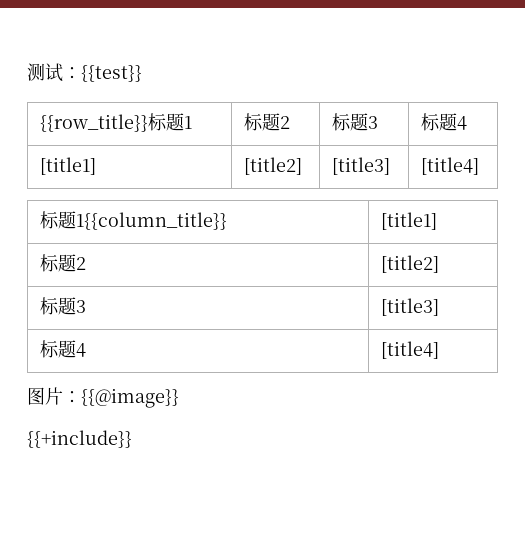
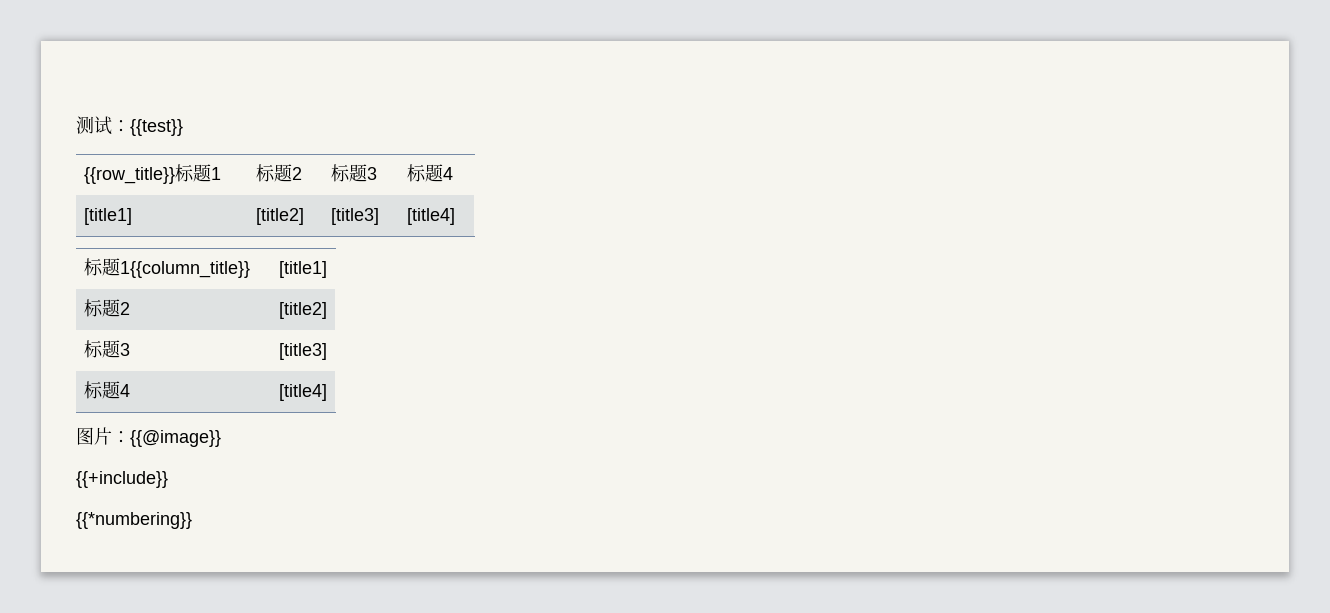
(132, 439) none -> [76,512,192,529] // {{*numbering}}

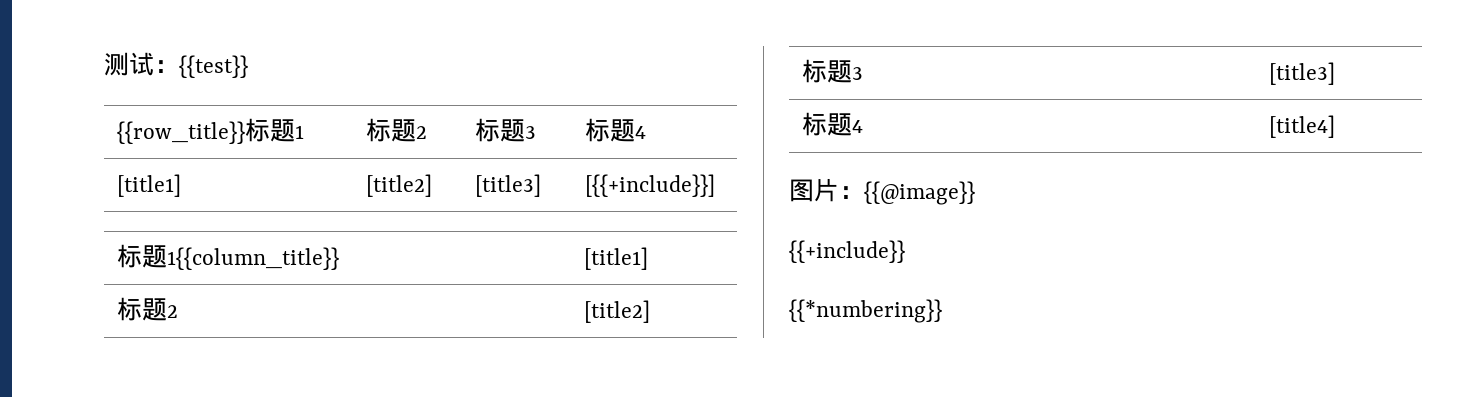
[406,208,455,225] [title4] -> [585,174,716,197] [{{+include}}]

